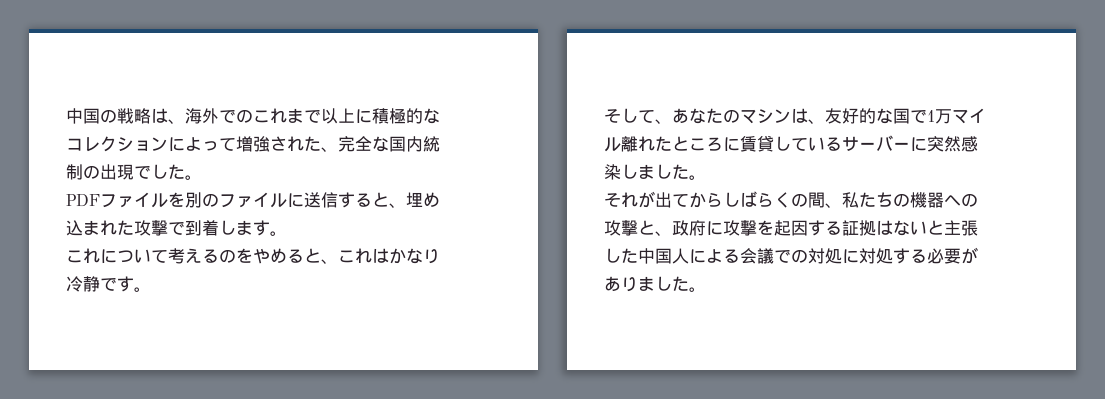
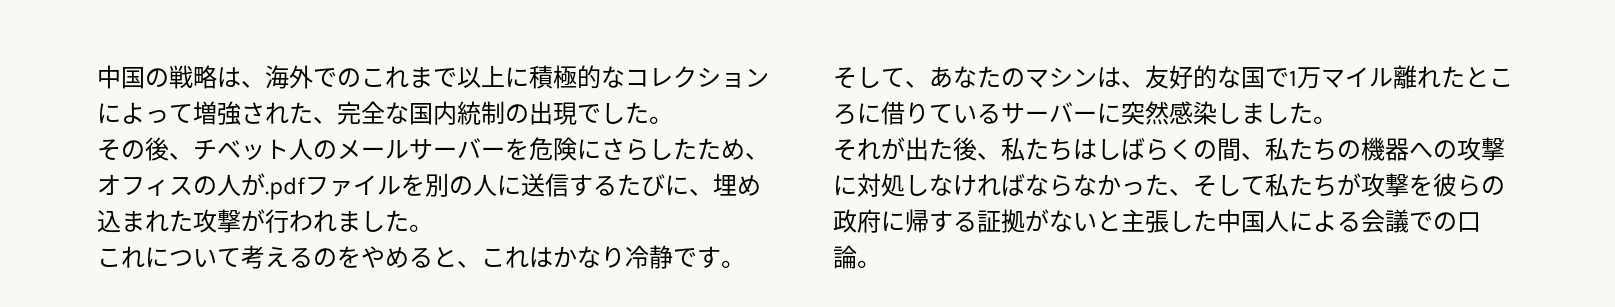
[66,193,100,207] PDF -> [97,137,769,161] [97,173,306,200] その後、チベット人のメールサーバーを危険にさらしたため、オフィスの人が.pdf
[219,192,287,208] ファイル -> [473,174,497,196] 人
[372,192,389,207] と -> [617,174,689,196] たびに
[168,220,270,236] で到着します -> [241,209,409,233] が行われました
[740,135,791,152] 賃貸し -> [881,101,929,125] 借り
[672,192,723,208] てから -> [929,137,1097,161] た後、私たちは
[638,220,808,236] と、政府に攻撃を起因 -> [833,173,1505,197] [833,209,929,233] に対処しなければならなかった、そして私たちが攻撃を彼らの政府に帰
[876,220,893,235] は -> [1025,209,1049,232] が
[808,247,978,264] [604,276,689,292] 対処に対処する必要がありました -> [1457,212,1481,232] [833,245,857,269] 口論

